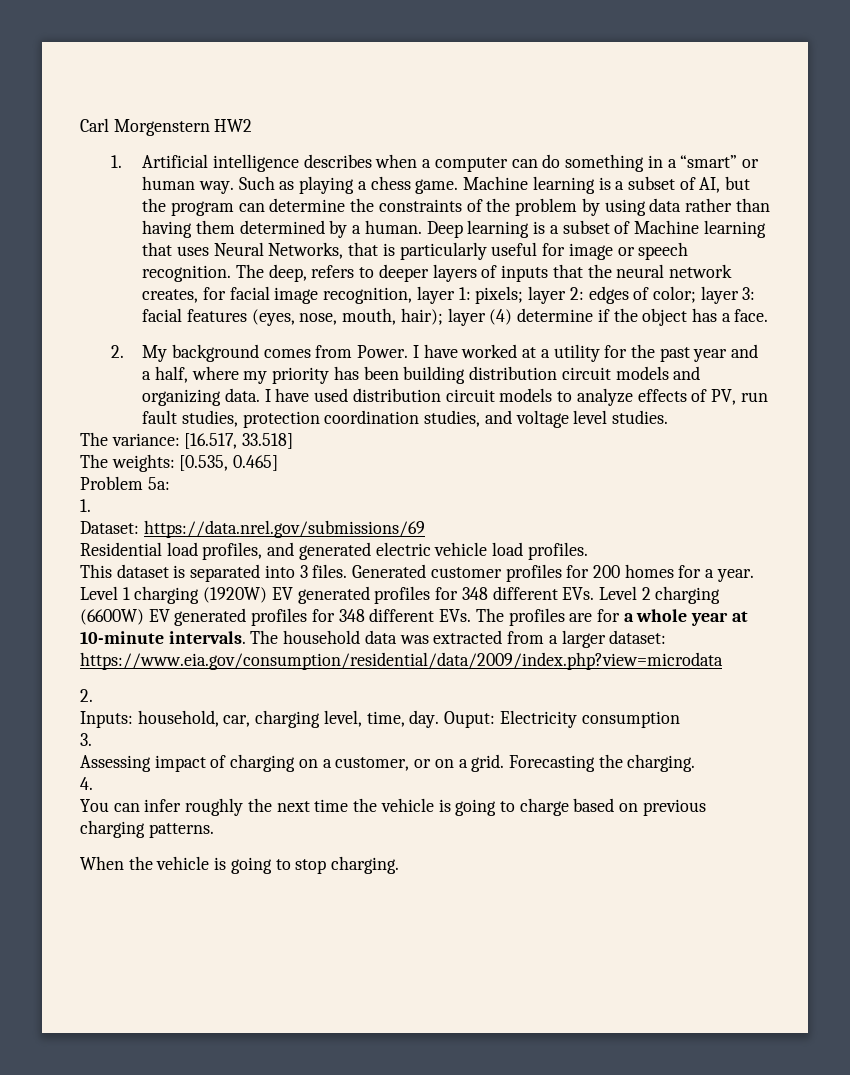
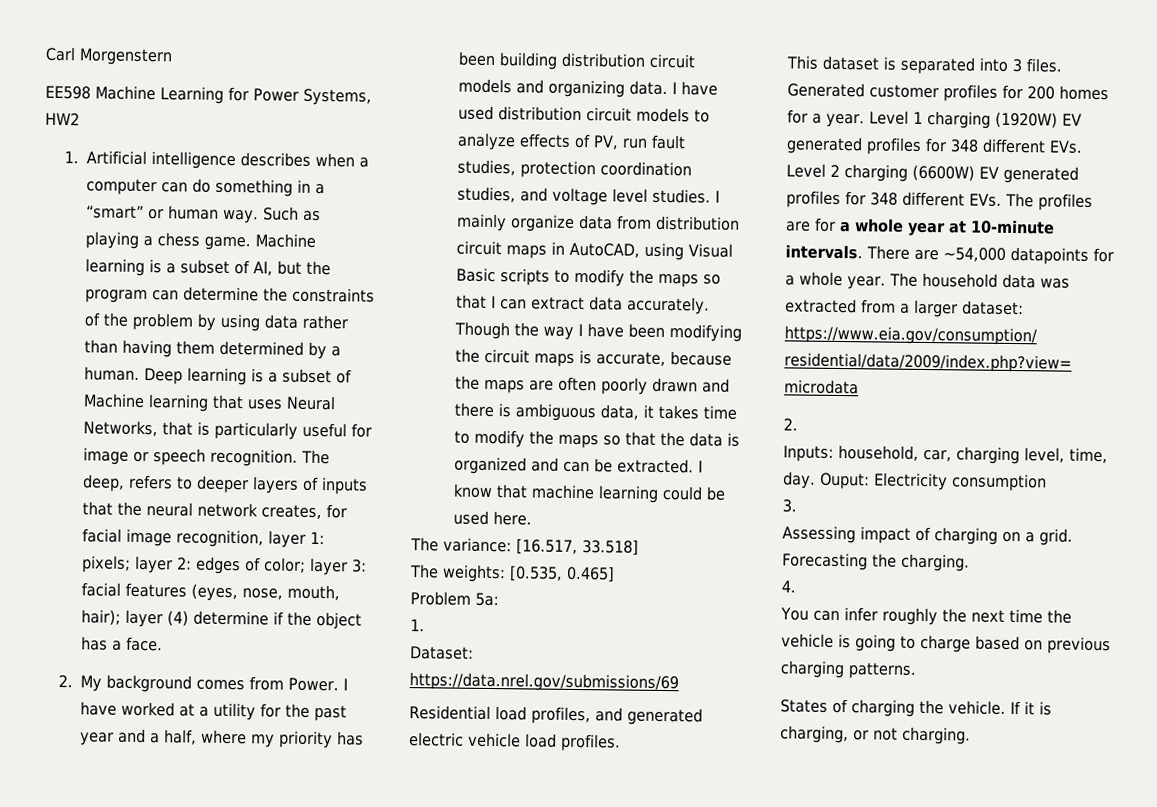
(210, 127) none -> [45,85,372,106] // EE598 Machine Learning for Power Systems,
(669, 417) none -> [714,190,720,203] [455,213,740,232] [455,240,733,261] [455,267,721,288] [455,294,710,315] [453,321,742,342] [454,348,732,367] [454,375,730,395] [453,402,737,422] [453,429,740,449] [453,456,703,475] [452,483,726,503] [452,510,532,526] I mainly organize data from distribution circuit maps in AutoCAD, using Visual Basic scripts to modify the maps so that I can extract data accurately. Though the way I have been modifying the circuit maps is accurate, because the maps are often poorly drawn and there is ambiguous data, it takes time to modify the maps so that the data is organized and can be extracted. I know that machine learning could be used here.
(246, 637) none -> [866,245,1114,265] [785,271,886,290] There are ~54,000 datapoints for a whole year.
[335,757,468,771] customer, or on a -> (1035, 537) none
[80,856,327,874] When the vehicle is going to stop -> [780,698,1052,717] [780,725,898,744] States of charging the vehicle. If it is charging, or not

